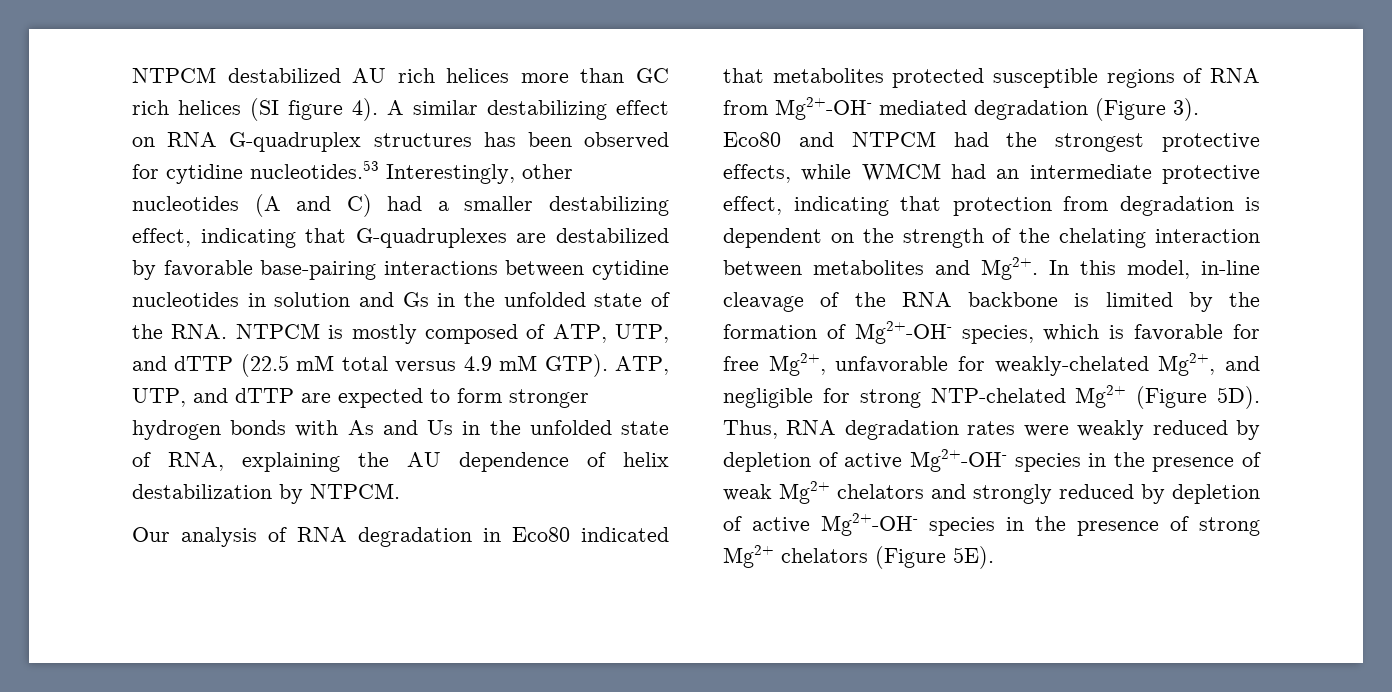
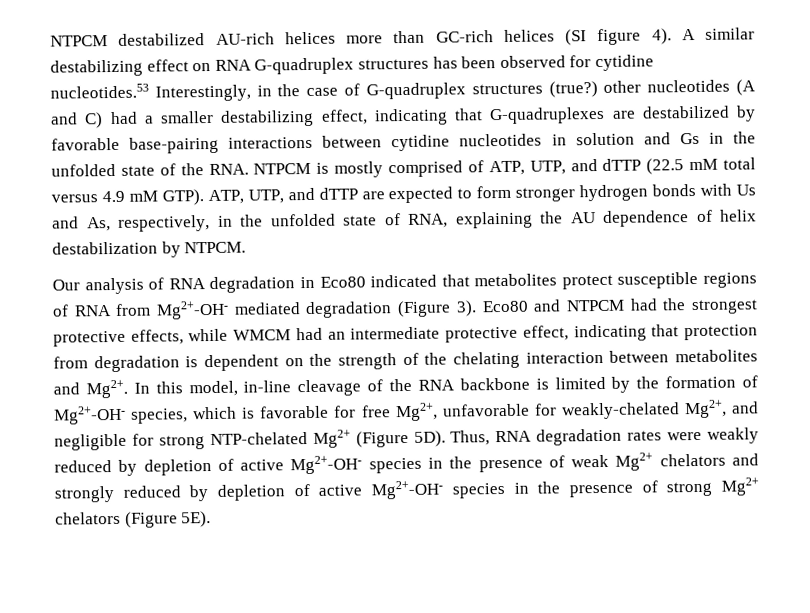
[352,68,435,83] AU rich -> [215,32,275,45] AU-rich
[636,68,669,83] [132,100,169,115] GC rich -> [435,30,494,43] GC-rich
(515, 174) none -> [256,81,598,100] in the case of G-quadruplex structures (true?)
[424,324,518,344] composed -> [388,160,463,178] comprised
[347,420,454,435] As and Us -> [736,184,756,196] [52,215,210,232] Us and As, respectively,
[892,68,985,88] protected -> [561,274,613,290] protect

